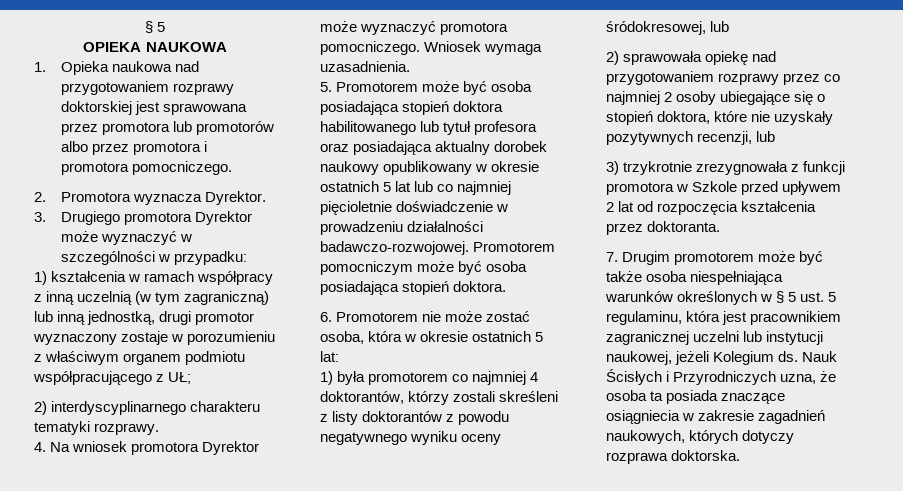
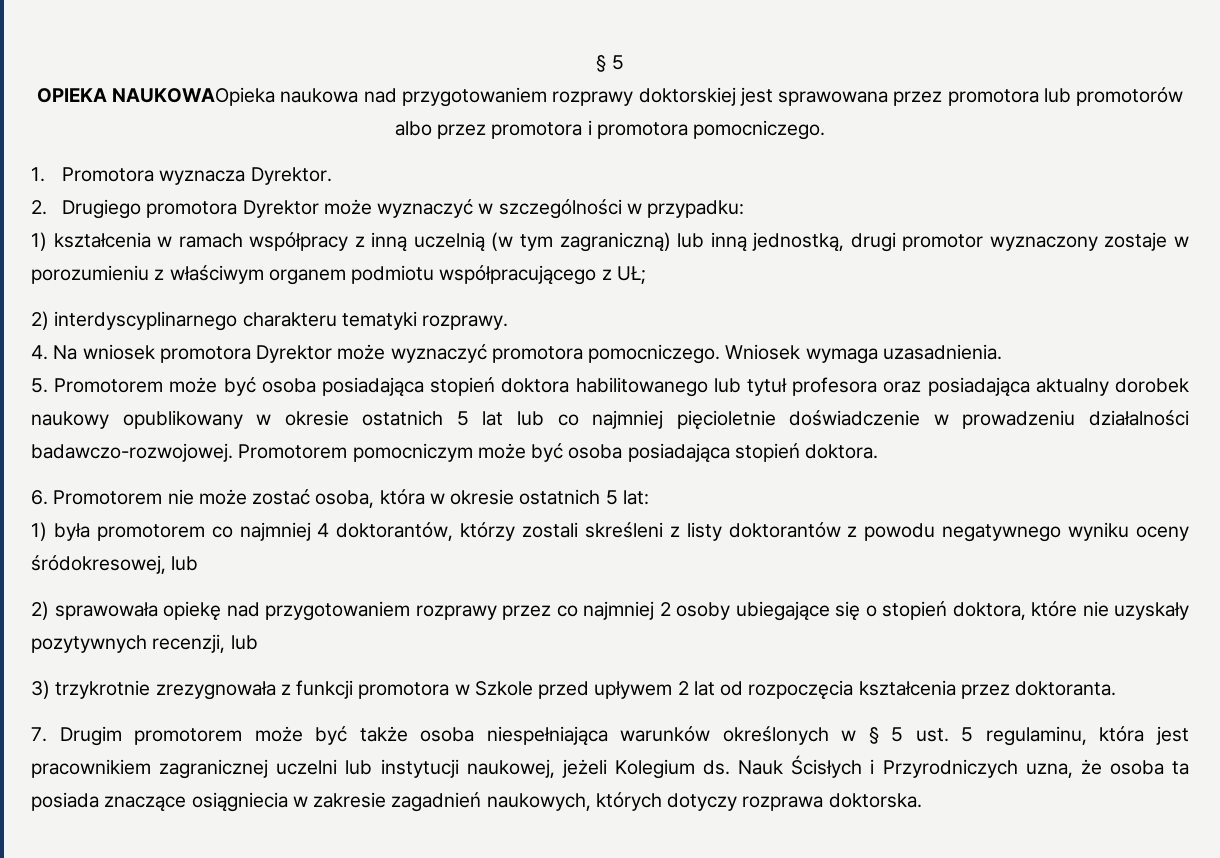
[145,42,227,52] [34,61,109,75] NAUKOWA // 1. Opieka -> [112,87,276,106] NAUKOWAOpieka
[34,192,46,202] 2. -> [31,167,45,182] 1.
[34,212,46,222] 3. -> [31,200,47,215] 2.

